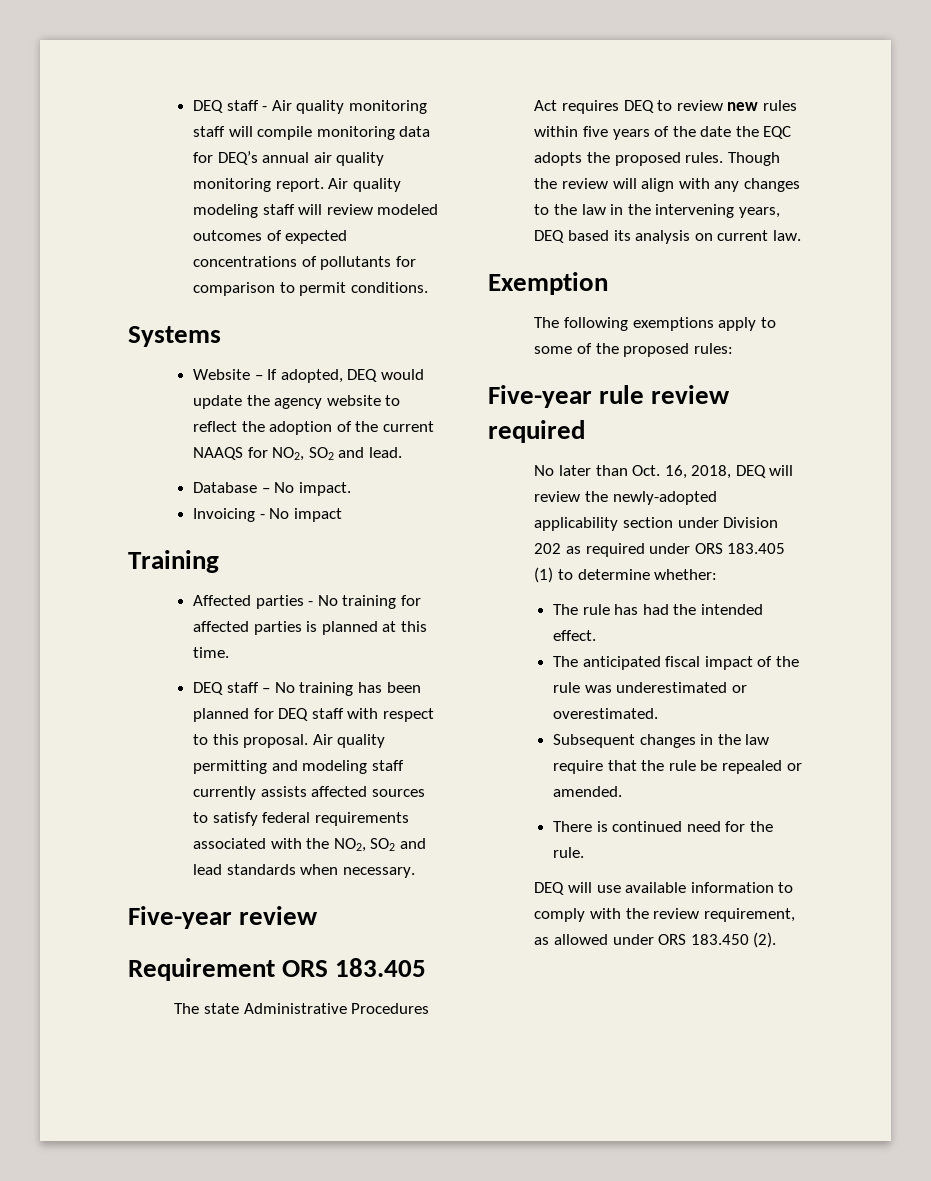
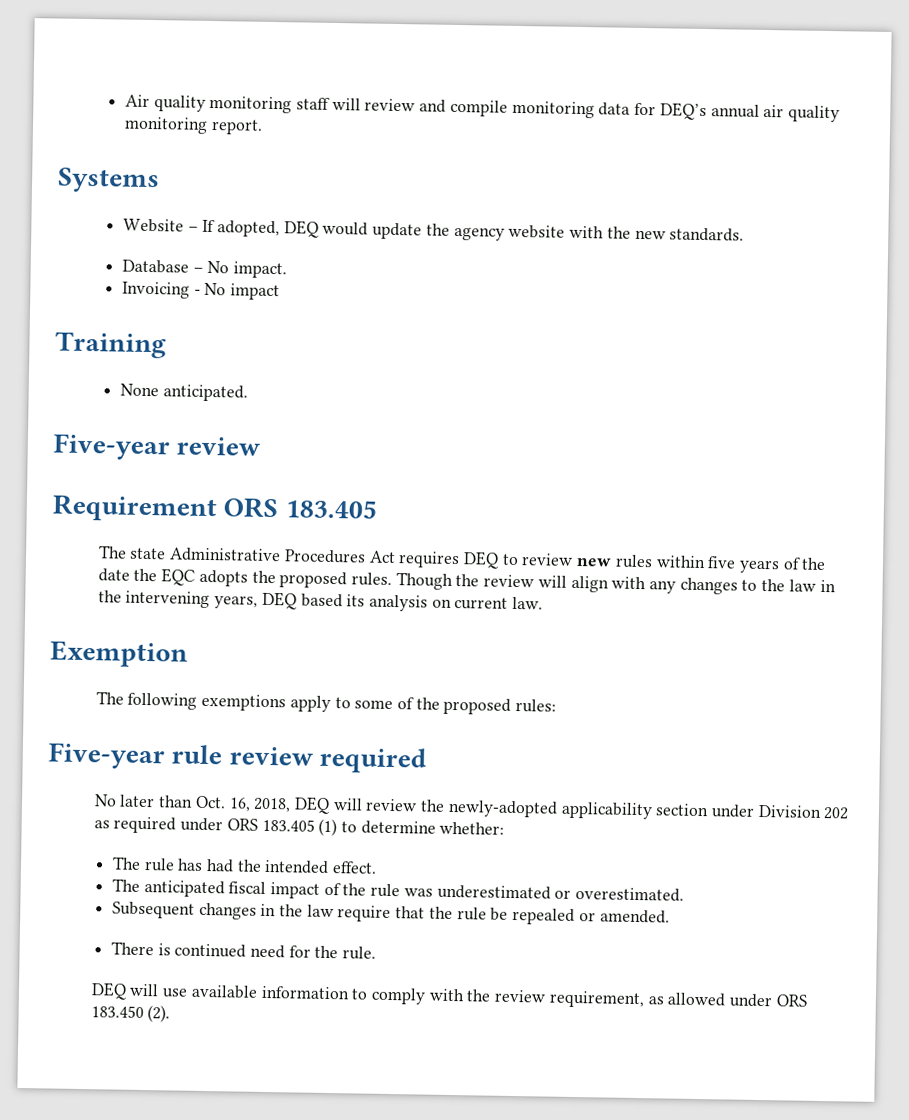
[193,100,268,113] DEQ staff - -> (124, 100) none
(253, 131) none -> [364,98,447,113] review and
[328,178,401,192] [193,204,439,218] [193,230,348,244] [193,256,416,270] [193,282,428,296] Air quality modeling staff will review modeled outcomes of expected concentrations of pollutants for comparison to permit conditions. -> (263, 126) none
[385,395,401,406] [193,421,434,435] [193,447,402,461] to reflect the adoption of the current NAAQS for NO2, SO2 and lead. -> [569,225,745,242] with the new standards.
[193,595,421,609] [193,621,427,635] [193,647,230,658] [193,682,421,696] [193,708,434,722] [193,734,386,748] [193,760,404,774] [193,786,425,800] [193,812,409,826] [193,838,426,852] [193,864,415,878] Affected parties - No training for affected parties is planned at this time. // DEQ staff – No training has been planned for DEQ staff with respect to this proposal. Air quality permitting and modeling staff currently assists affected sources to satisfy federal requirements associated with the NO2, SO2 and lead standards when necessary. -> [119,383,248,402] None anticipated.

